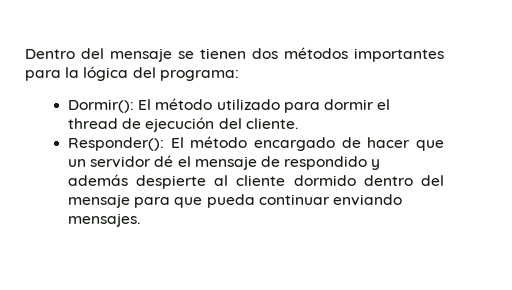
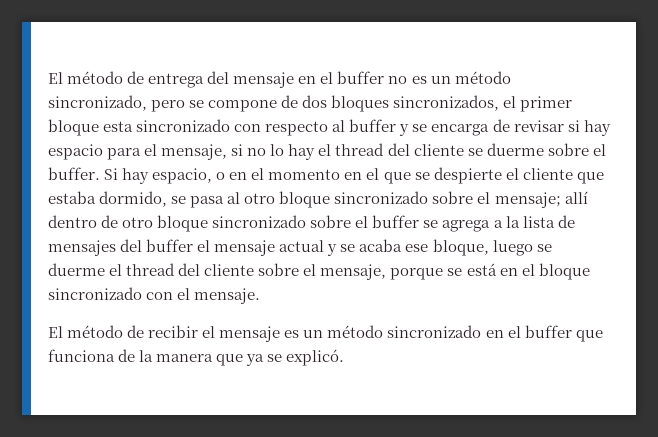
[25,47,444,62] [25,66,239,81] [67,98,391,113] [67,117,298,132] [67,136,444,151] [67,155,381,170] [67,174,444,189] [67,194,402,208] [67,213,140,227] Dentro del mensaje se tienen dos métodos importantes para la lógica del programa: // Dormir(): El método utilizado para dormir el thread de ejecución del cliente. // Responder(): El método encargado de hacer que un servidor dé el mensaje de respondido y además despierte al cliente dormido dentro del mensaje para que pueda continuar enviando mensajes. -> [48,71,511,88] [48,95,573,112] [48,119,611,136] [48,143,606,160] [48,167,604,184] [48,191,588,208] [48,215,575,232] [48,239,552,256] [48,263,590,280] [48,287,261,304] [48,325,603,342] [48,349,345,366] El método de entrega del mensaje en el buffer no es un método sincronizado, pero se compone de dos bloques sincronizados, el primer bloque esta sincronizado con respecto al buffer y se encarga de revisar si hay espacio para el mensaje, si no lo hay el thread del cliente se duerme sobre el buffer. Si hay espacio, o en el momento en el que se despierte el cliente que estaba dormido, se pasa al otro bloque sincronizado sobre el mensaje; allí dentro de otro bloque sincronizado sobre el buffer se agrega a la lista de mensajes del buffer el mensaje actual y se acaba ese bloque, luego se duerme el thread del cliente sobre el mensaje, porque se está en el bloque sincronizado con el mensaje. // El método de recibir el mensaje es un método sincronizado en el buffer que funciona de la manera que ya se explicó.

